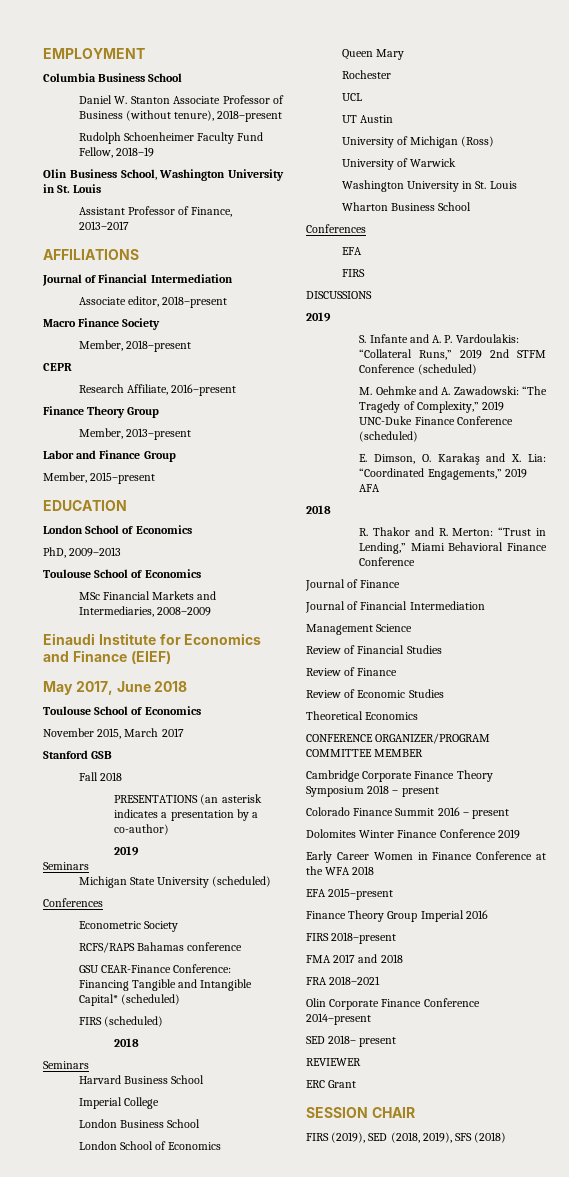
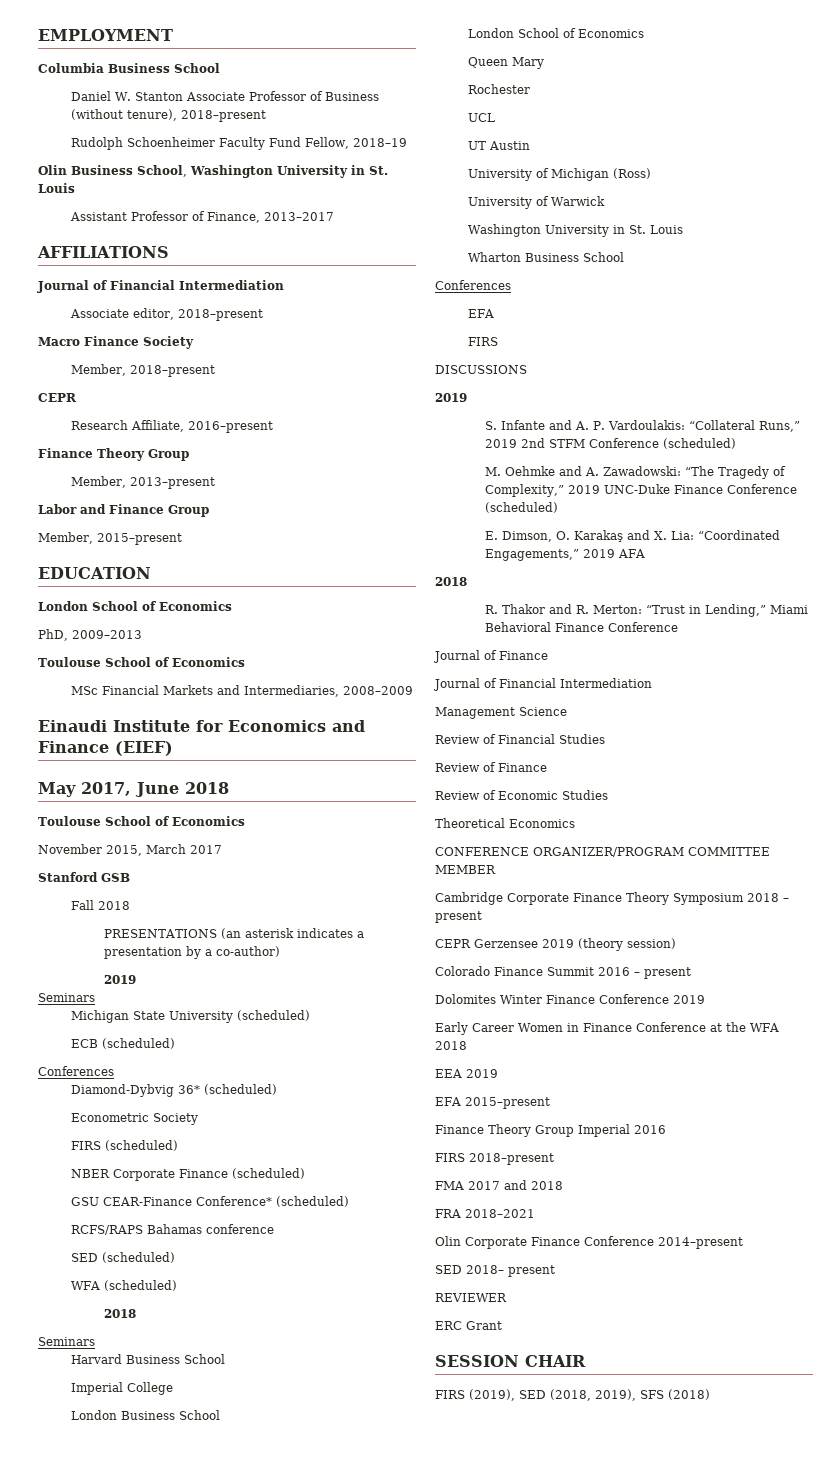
[43,898,103,907] // Conferences -> [71,1038,176,1049] [38,1066,114,1076] [71,1084,278,1097] // ECB (scheduled) // Conferences // Diamond-Dybvig 36* (scheduled)
[78,942,243,953] [78,964,232,973] [78,979,253,991] [78,994,180,1006] [78,1017,102,1025] RCFS/RAPS Bahamas conference // GSU CEAR-Finance Conference: Financing Tangible and Intangible Capital* (scheduled) // FIRS -> [71,1140,179,1151] [71,1168,306,1181] [71,1196,350,1207] [71,1224,275,1235] [71,1252,176,1263] [71,1281,101,1290] FIRS (scheduled) // NBER Corporate Finance (scheduled) // GSU CEAR-Finance Conference* (scheduled) // RCFS/RAPS Bahamas conference // SED (scheduled) // WFA
(439, 792) none -> [435,938,676,951] // CEPR Gerzensee 2019 (theory session)
(375, 870) none -> [435,1069,498,1078] // EEA 2019

